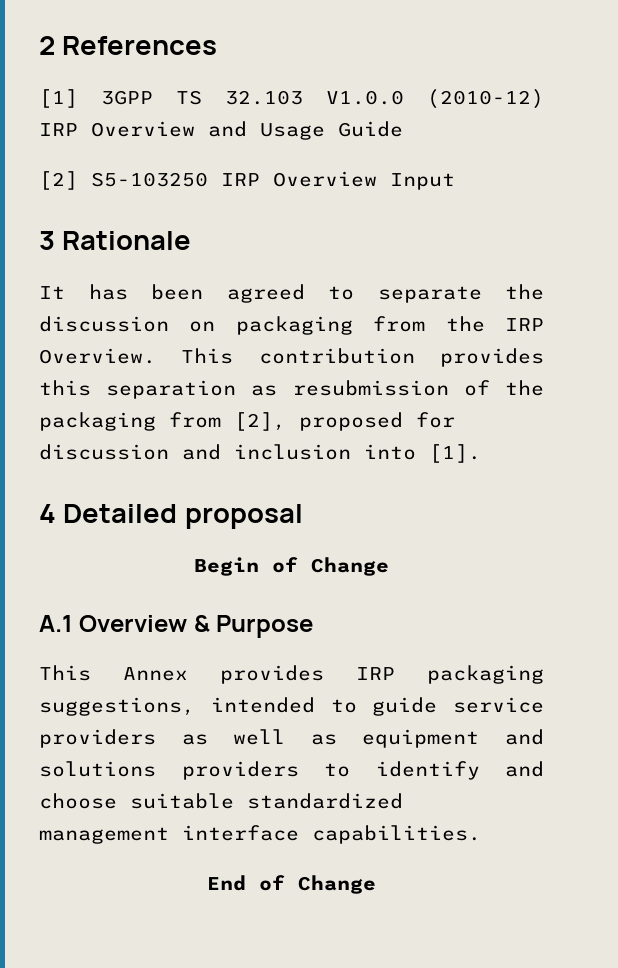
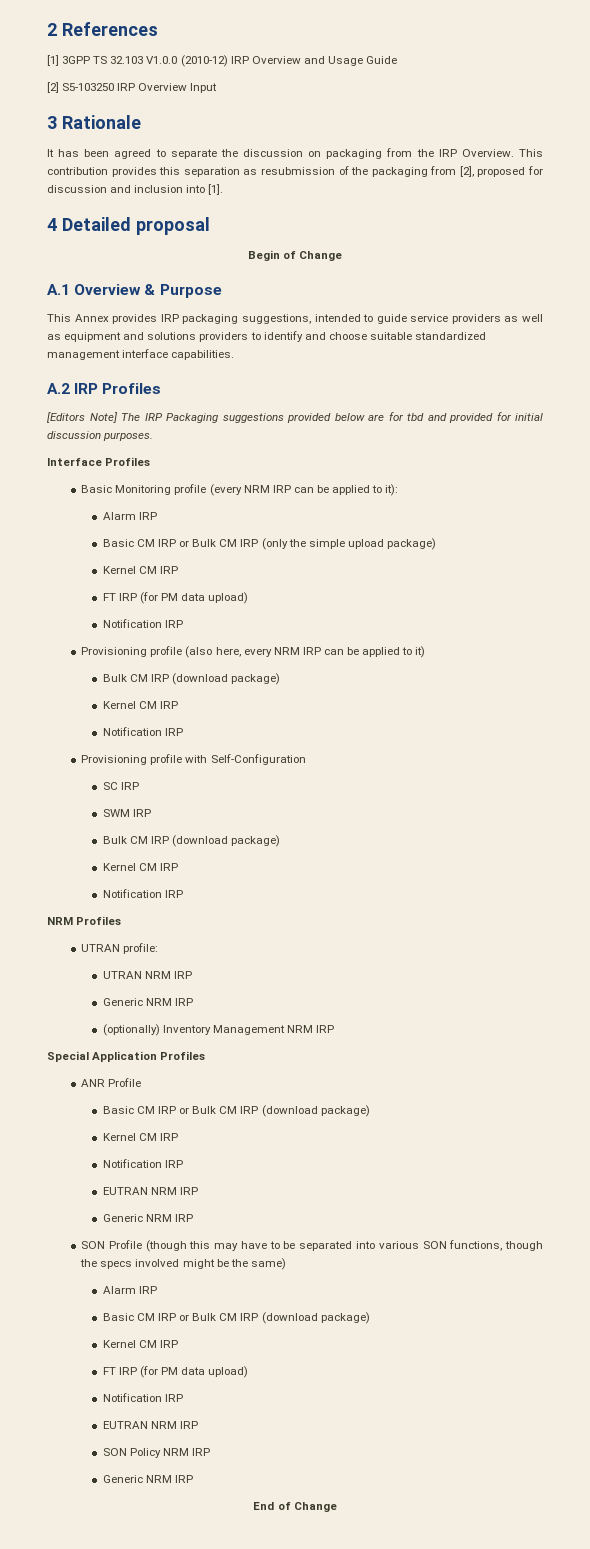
(481, 834) none -> [47,383,162,394] [47,412,543,423] [47,431,154,441] [47,457,151,466] [81,484,399,496] [102,512,157,520] [102,538,436,550] [102,566,178,574] [102,592,249,604] [102,619,183,628] [81,646,426,658] [102,673,281,685] [102,701,178,709] [102,727,183,736] [81,754,306,765] [102,782,139,790] [102,809,151,817] [102,835,281,847] [102,863,178,871] [102,889,183,898] [47,916,122,925] [81,943,159,954] [102,971,192,979] [102,998,193,1006] [102,1024,335,1036] [47,1051,206,1062] [81,1078,142,1087] [102,1105,370,1117] [102,1133,178,1141] [102,1159,183,1168] [102,1187,198,1195] [102,1214,193,1222] [81,1240,544,1252] [80,1258,286,1270] [102,1286,157,1294] [102,1312,370,1324] [102,1340,178,1348] [102,1366,249,1378] [102,1393,183,1402] [102,1421,198,1429] [102,1448,211,1458] [102,1475,193,1483] // A.2 IRP Profiles // [Editors Note] The IRP Packaging suggestions provided below are for tbd and provided for initial discussion purposes. // Interface Profiles // Basic Monitoring profile (every NRM IRP can be applied to it): // Alarm IRP // Basic CM IRP or Bulk CM IRP (only the simple upload package) // Kernel CM IRP // FT IRP (for PM data upload) // Notification IRP // Provisioning profile (also here, every NRM IRP can be applied to it) // Bulk CM IRP (download package) // Kernel CM IRP // Notification IRP // Provisioning profile with Self-Configuration // SC IRP // SWM IRP // Bulk CM IRP (download package) // Kernel CM IRP // Notification IRP // NRM Profiles // UTRAN profile: // UTRAN NRM IRP // Generic NRM IRP // (optionally) Inventory Management NRM IRP // Special Application Profiles // ANR Profile // Basic CM IRP or Bulk CM IRP (download package) // Kernel CM IRP // Notification IRP // EUTRAN NRM IRP // Generic NRM IRP // SON Profile (though this may have to be separated into various SON functions, though the specs involved might be the same) // Alarm IRP // Basic CM IRP or Bulk CM IRP (download package) // Kernel CM IRP // FT IRP (for PM data upload) // Notification IRP // EUTRAN NRM IRP // SON Policy NRM IRP // Generic NRM IRP

